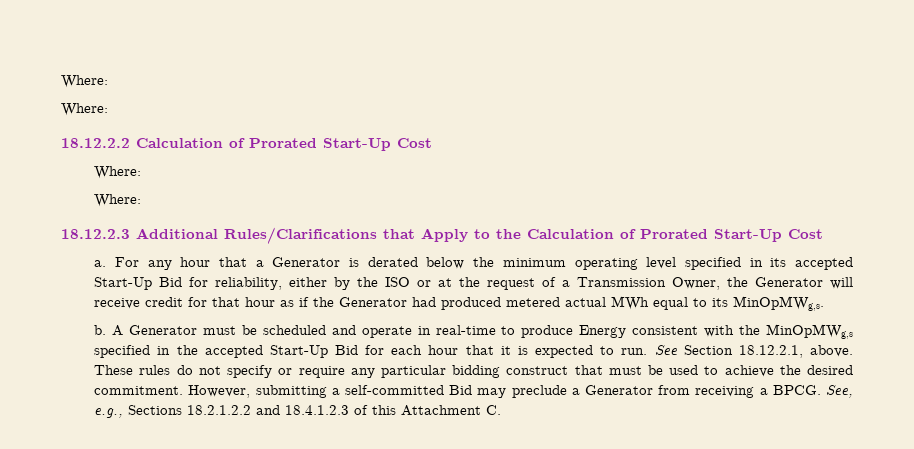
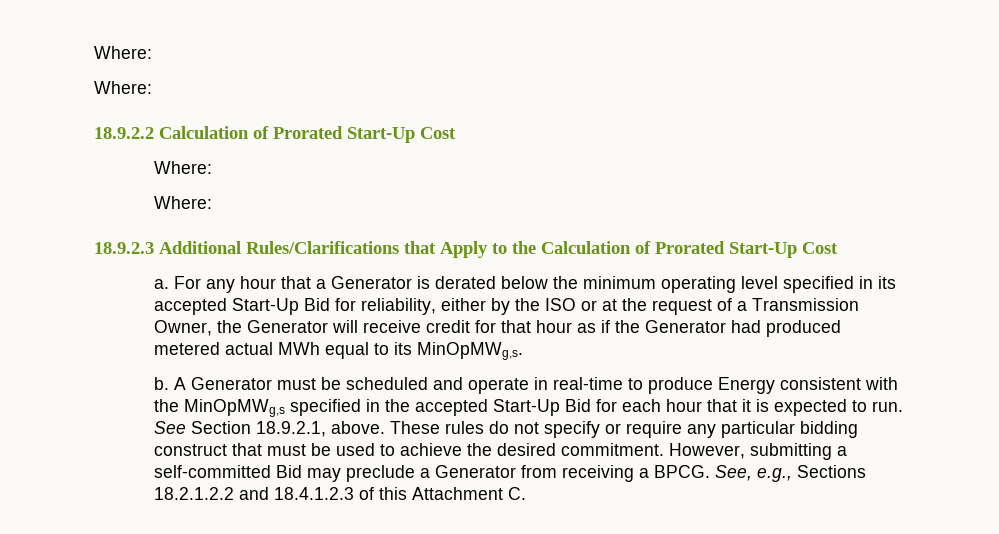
[61,75,108,88] [61,103,108,116] [61,138,130,148] Where: // Where: // 18.12.2.2 -> [94,46,152,59] [94,81,152,94] [94,127,154,139] Where: // Where: // 18.9.2.2
[61,229,130,239] 18.12.2.3 -> [94,242,154,254] 18.9.2.3
[738,345,803,358] 18.12.2.1, -> [256,421,327,437] 18.9.2.1,

